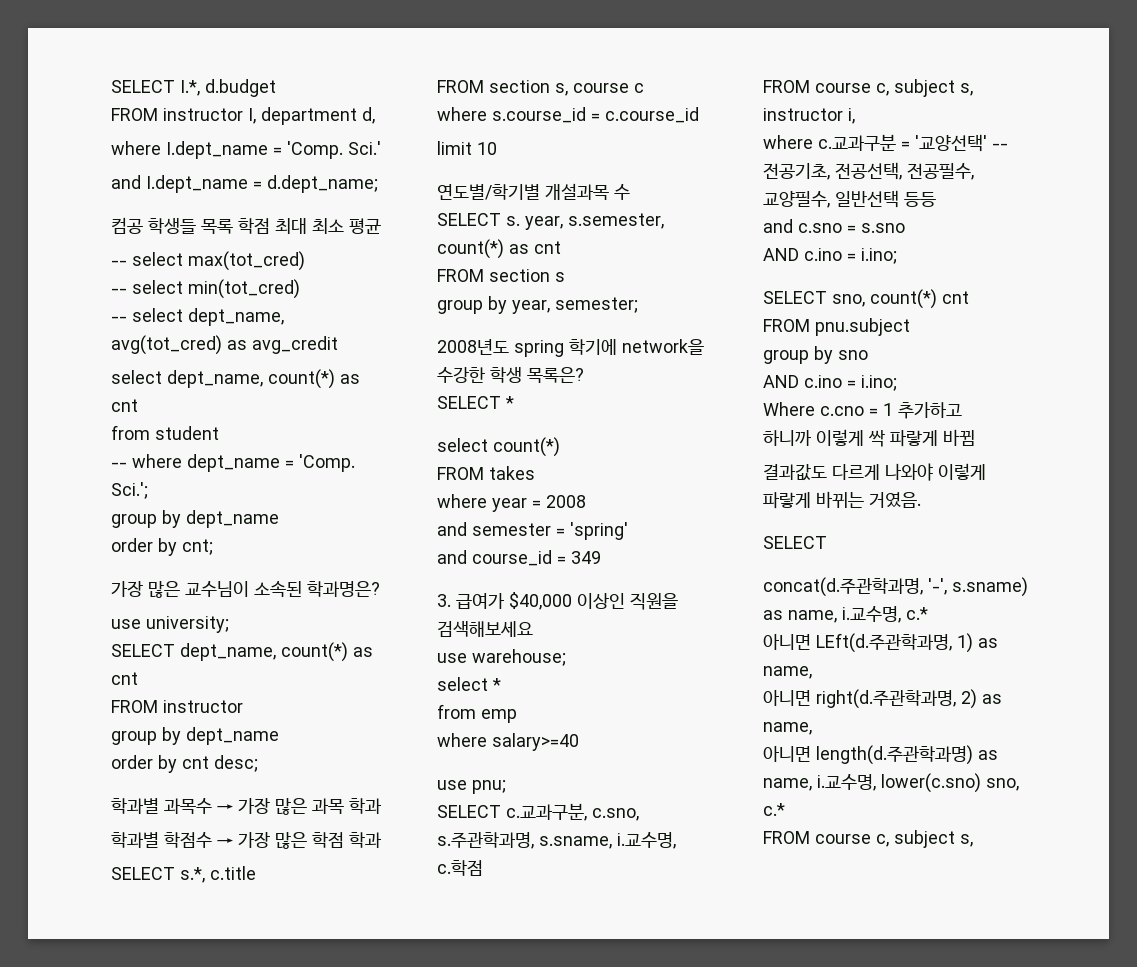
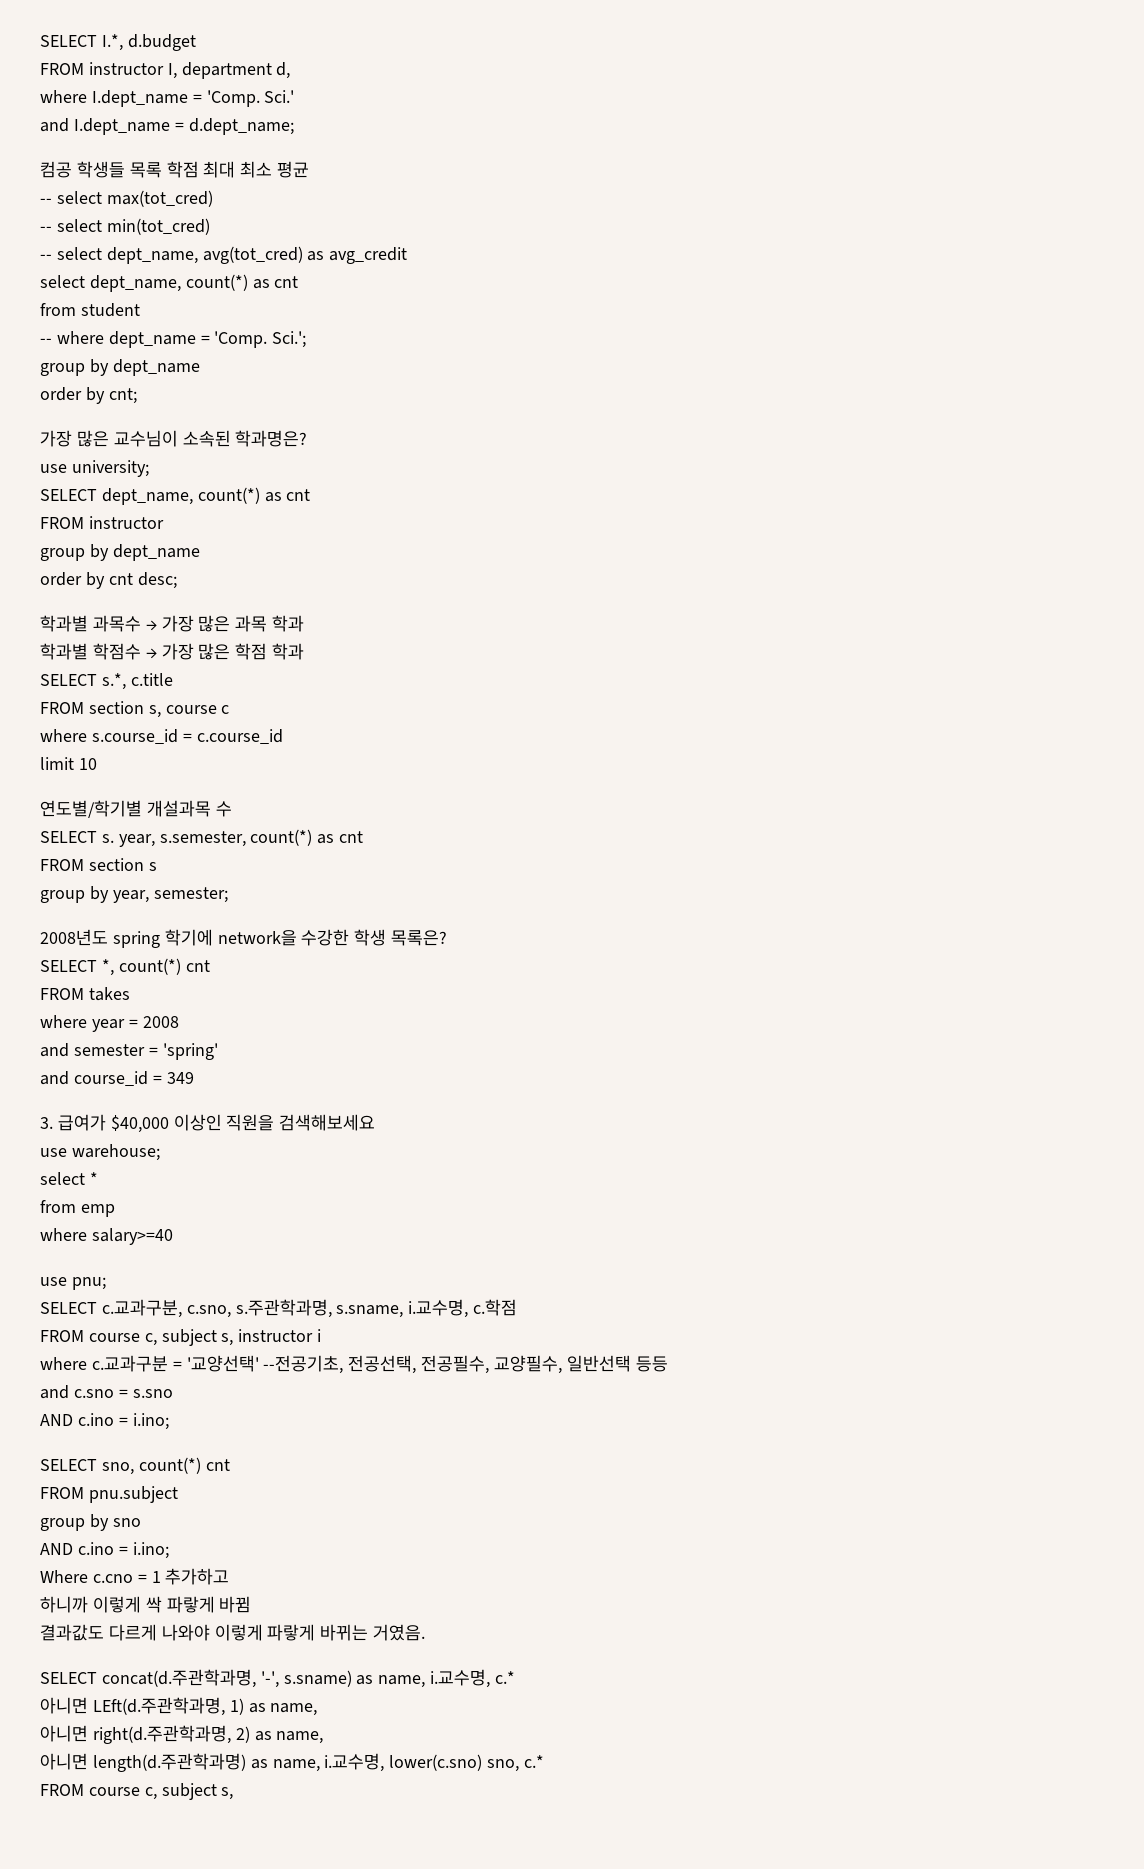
[505,396,514,409] [437,437,560,457] * // select count(*) -> [101,958,210,976] *, count(*) cnt
[848,108,855,124] i, -> [317,1329,322,1342] i
[992,143,1008,149] [763,163,830,180] -- 전공기초, -> [263,1355,344,1374] --전공기초,
(827, 542) // -> (97, 1678) none

